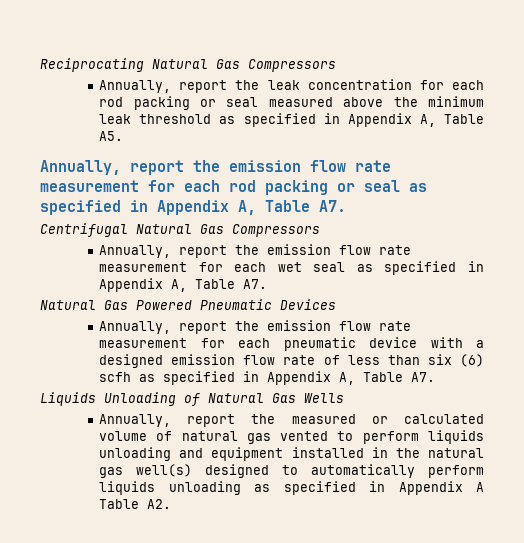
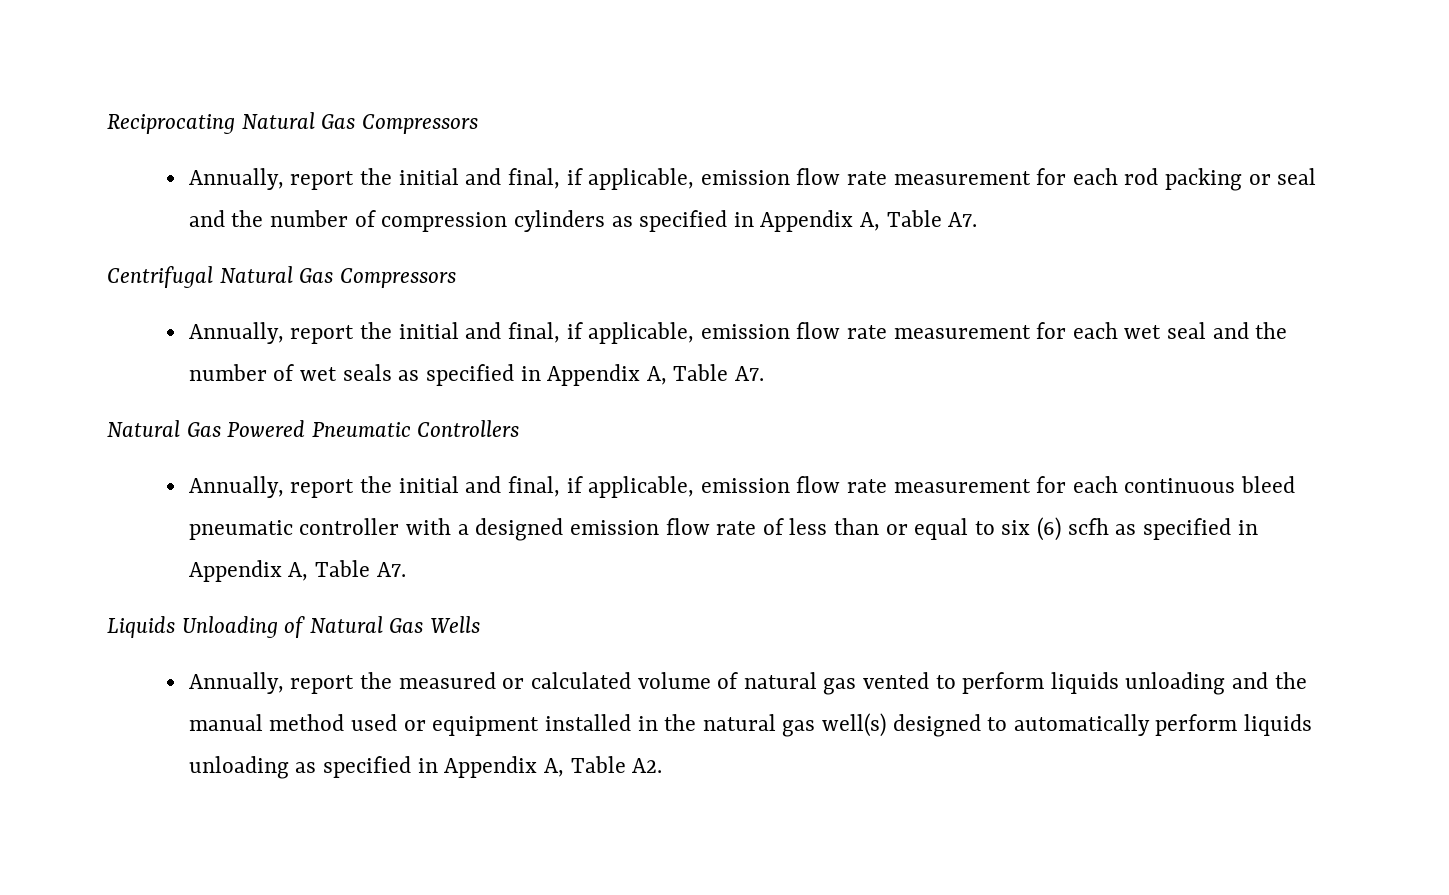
[267,79,484,90] [99,96,484,110] [99,113,484,127] [99,131,124,141] [40,160,220,175] leak concentration for each rod packing or seal measured above the minimum leak threshold as specified in Appendix A, Table A5. // Annually, report the -> [398,168,695,190] initial and final, if applicable,
(400, 186) none -> [188,210,605,232] and the number of compression cylinders
(260, 250) none -> [398,322,695,344] initial and final, if applicable,
(346, 267) none -> [1212,322,1288,339] [188,364,392,381] and the number of wet seals
[280,299,336,310] [99,320,412,334] [99,337,418,351] Devices // Annually, report the emission flow rate measurement for each pneumatic device -> [417,420,520,437] [188,476,1296,498] [188,518,400,540] Controllers // Annually, report the initial and final, if applicable, emission flow rate measurement for each continuous bleed pneumatic controller
(420, 360) none -> [885,518,995,540] or equal to
(204, 453) none -> [1274,672,1307,689] [188,714,426,731] the manual method used or
[476,482,484,492] A -> [543,758,564,777] A,

